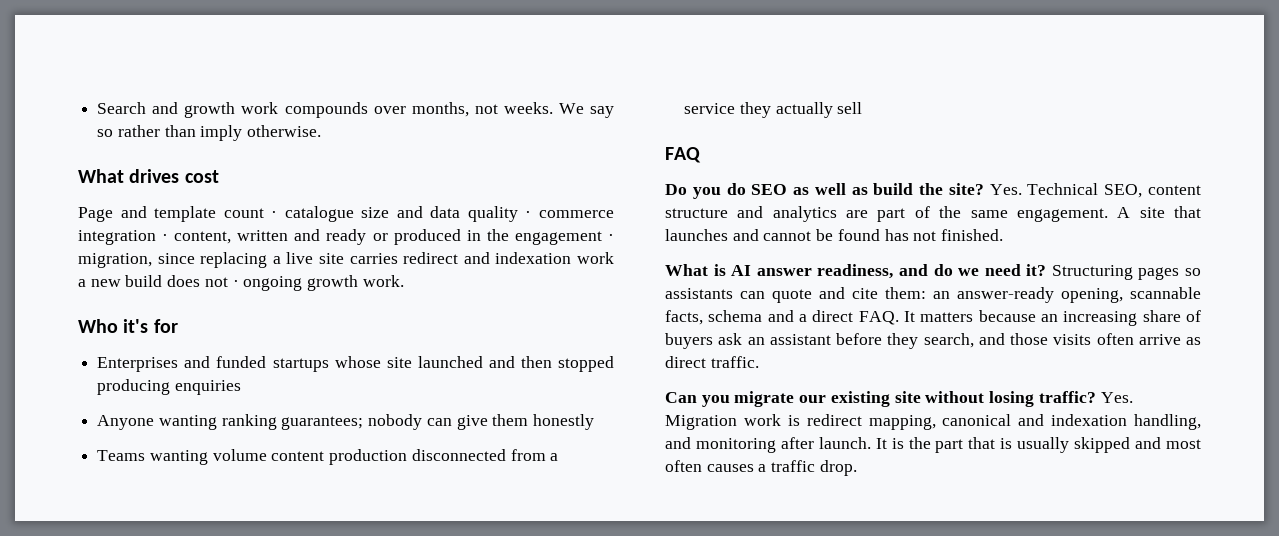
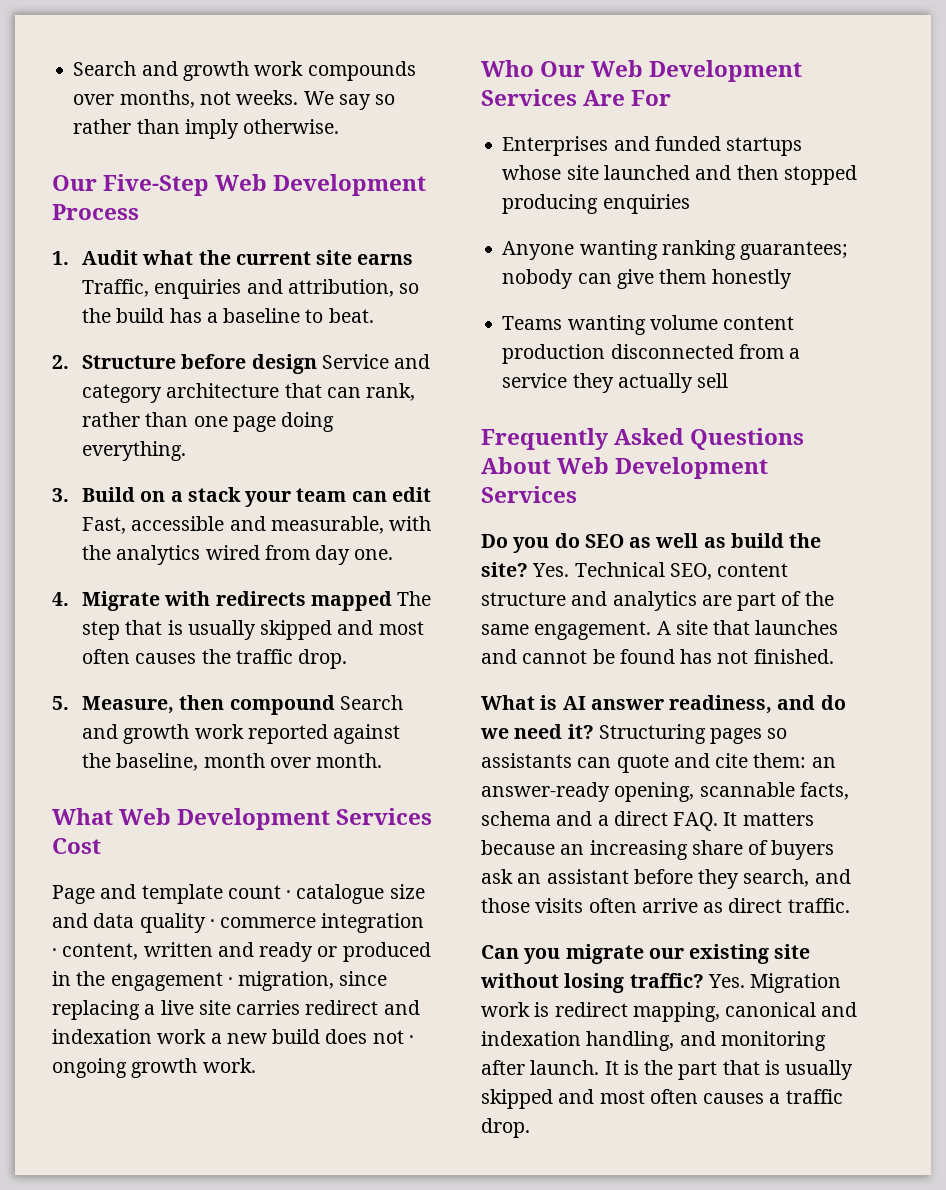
[78,169,219,183] What drives cost -> [52,174,427,196] [52,204,139,220] [52,250,414,265] [82,279,420,299] [82,308,374,323] [52,354,431,374] [82,383,416,403] [82,412,335,432] [82,441,187,461] [52,487,431,507] [82,516,432,534] [82,545,394,565] [52,591,432,611] [82,620,424,640] [82,649,348,669] [52,695,403,715] [82,724,401,744] [82,753,383,771] [52,808,433,830] [52,838,101,854] Our Five-Step Web Development Process // 1. Audit what the current site earns Traffic, enquiries and attribution, so the build has a baseline to beat. // 2. Structure before design Service and category architecture that can rank, rather than one page doing everything. // 3. Build on a stack your team can edit Fast, accessible and measurable, with the analytics wired from day one. // 4. Migrate with redirects mapped The step that is usually skipped and most often causes the traffic drop. // 5. Measure, then compound Search and growth work reported against the baseline, month over month. // What Web Development Services Cost
[123,319,178,333] it's for -> [540,60,803,82] [481,89,672,106] Our Web Development Services Are For
[665,147,701,163] FAQ -> [481,428,805,450] [481,457,769,479] [481,486,577,503] Frequently Asked Questions About Web Development Services

